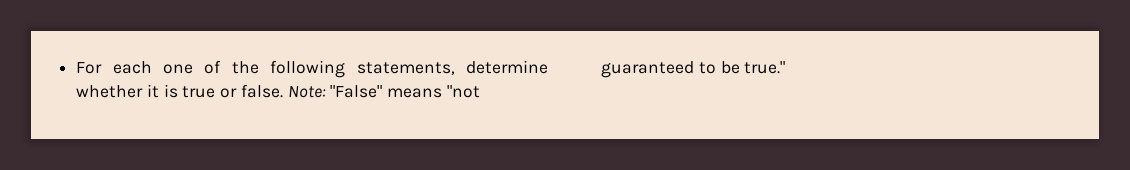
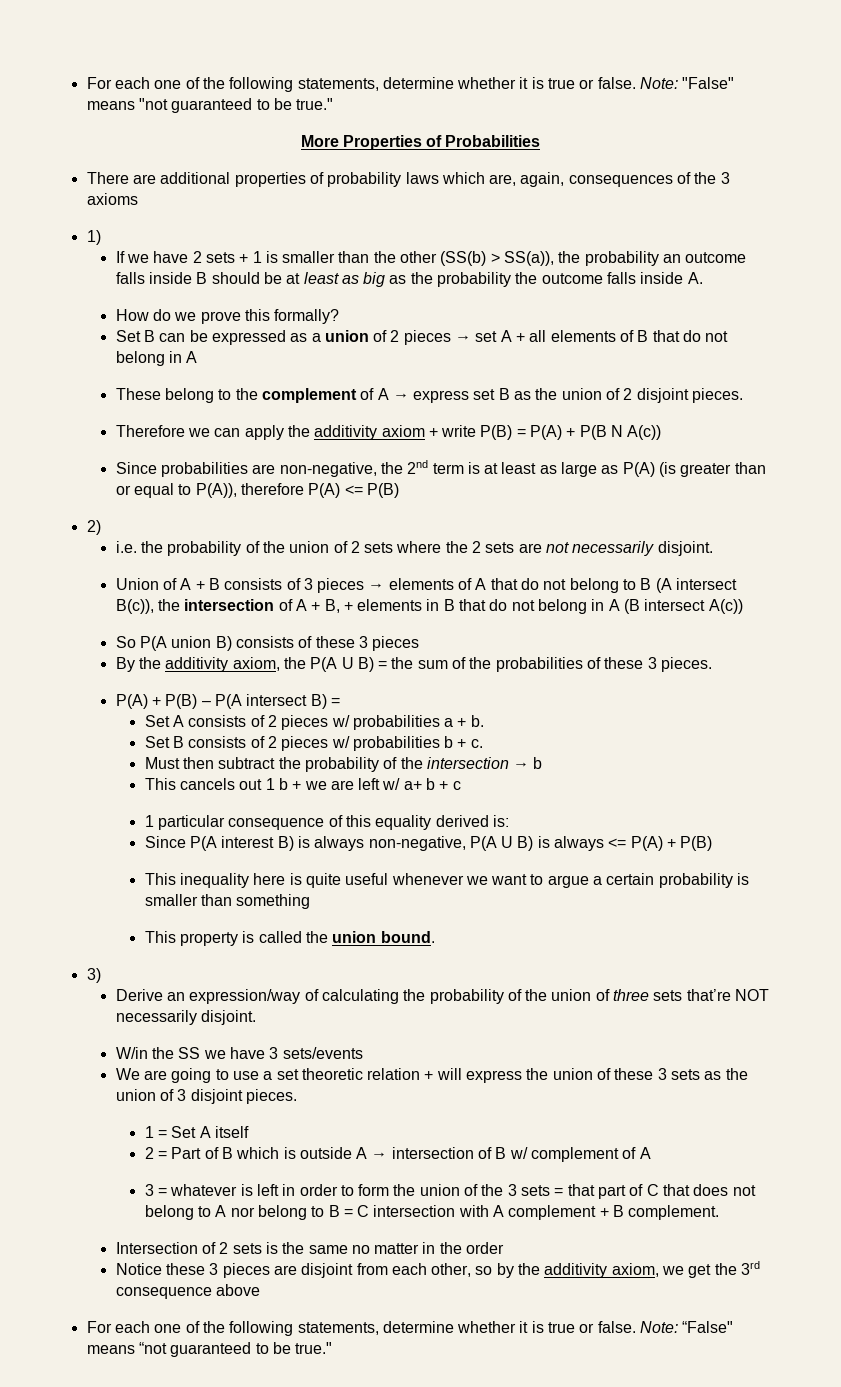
(786, 67) none -> [300,135,541,150] [86,172,730,187] [86,193,138,205] [86,230,101,245] [115,251,747,266] [115,272,703,287] [115,309,340,324] [115,330,729,345] [115,351,198,366] [115,388,744,403] [115,425,662,440] [115,460,766,477] [115,483,399,498] [86,520,101,535] [115,541,713,556] [115,578,738,593] [115,599,743,614] [115,636,420,651] [115,657,713,672] [115,694,340,709] [144,715,484,730] [144,736,483,751] [144,757,543,772] [144,778,461,790] [144,815,509,830] [144,836,713,851] [144,873,750,888] [144,894,311,909] [144,931,435,946] [86,968,101,983] [115,989,770,1004] [115,1010,256,1025] [115,1047,363,1059] [115,1068,748,1083] [115,1089,297,1104] [144,1126,249,1138] [144,1147,651,1162] [144,1184,756,1199] [144,1205,720,1220] [115,1242,505,1254] [115,1261,761,1278] [115,1284,260,1299] [86,1321,734,1336] [86,1342,333,1357] // More Properties of Probabilities // There are additional properties of probability laws which are, again, consequences of the 3 axioms // 1) // If we have 2 sets + 1 is smaller than the other (SS(b) > SS(a)), the probability an outcome falls inside B should be at least as big as the probability the outcome falls inside A. // How do we prove this formally? // Set B can be expressed as a union of 2 pieces → set A + all elements of B that do not belong in A // These belong to the complement of A → express set B as the union of 2 disjoint pieces. // Therefore we can apply the additivity axiom + write P(B) = P(A) + P(B N A(c)) // Since probabilities are non-negative, the 2nd term is at least as large as P(A) (is greater than or equal to P(A)), therefore P(A) <= P(B) // 2) // i.e. the probability of the union of 2 sets where the 2 sets are not necessarily disjoint. // Union of A + B consists of 3 pieces → elements of A that do not belong to B (A intersect B(c)), the intersection of A + B, + elements in B that do not belong in A (B intersect A(c)) // So P(A union B) consists of these 3 pieces // By the additivity axiom, the P(A U B) = the sum of the probabilities of these 3 pieces. // P(A) + P(B) – P(A intersect B) = // Set A consists of 2 pieces w/ probabilities a + b. // Set B consists of 2 pieces w/ probabilities b + c. // Must then subtract the probability of the intersection → b // This cancels out 1 b + we are left w/ a+ b + c // 1 particular consequence of this equality derived is: // Since P(A interest B) is always non-negative, P(A U B) is always <= P(A) + P(B) // This inequality here is quite useful whenever we want to argue a certain probability is smaller than something // This property is called the union bound. // 3) // Derive an expression/way of calculating the probability of the union of three sets that’re NOT necessarily disjoint. // W/in the SS we have 3 sets/events // We are going to use a set theoretic relation + will express the union of these 3 sets as the union of 3 disjoint pieces. // 1 = Set A itself // 2 = Part of B which is outside A → intersection of B w/ complement of A // 3 = whatever is left in order to form the union of the 3 sets = that part of C that does not belong to A nor belong to B = C intersection with A complement + B complement. // Intersection of 2 sets is the same no matter in the order // Notice these 3 pieces are disjoint from each other, so by the additivity axiom, we get the 3rd consequence above // For each one of the following statements, determine whether it is true or false. Note: “False" means “not guaranteed to be true."

